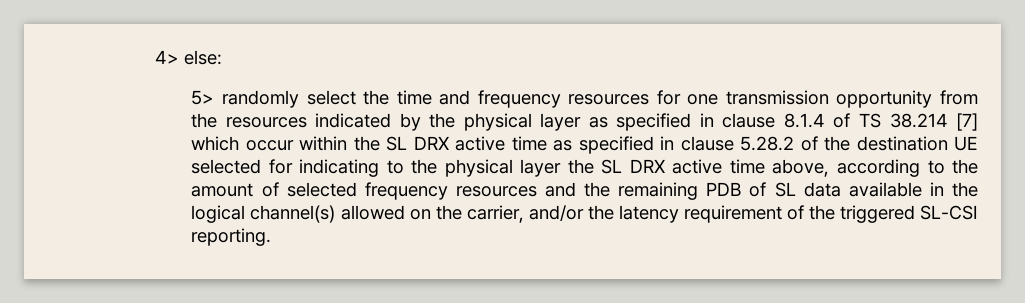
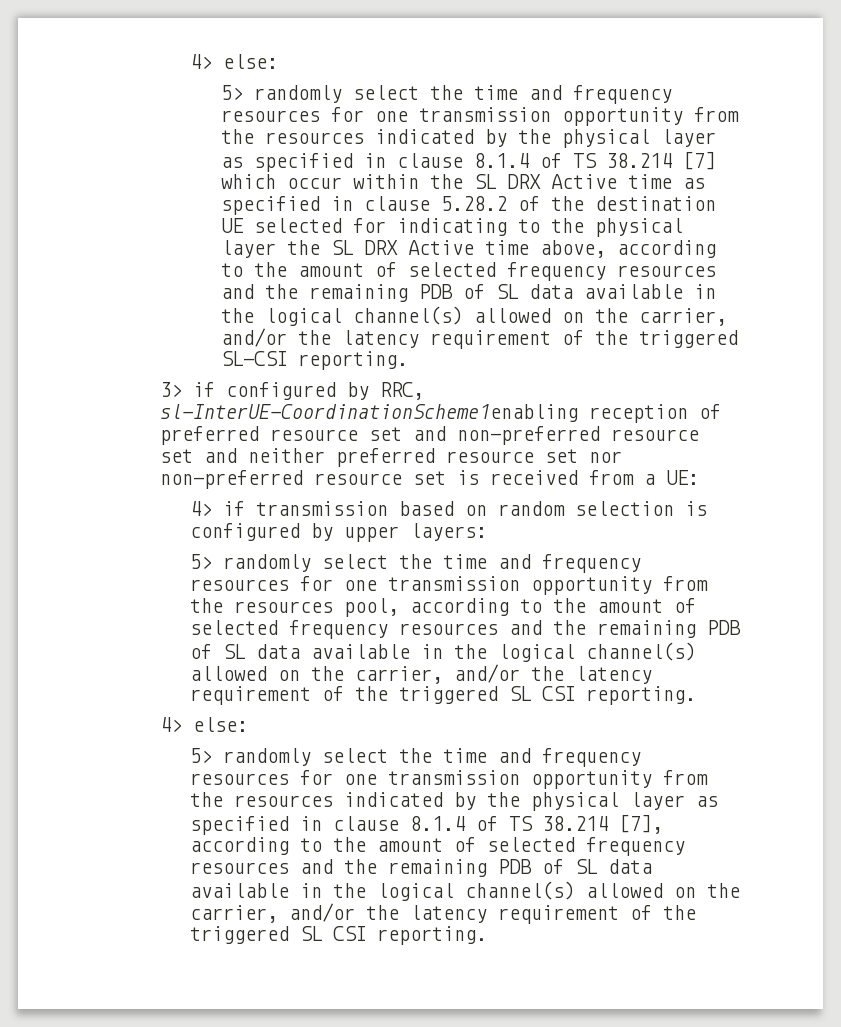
[455,136,506,151] active -> [550,174,617,189] Active
[672,159,723,174] active -> [407,240,474,255] Active
(272, 237) none -> [159,382,424,400] [159,404,721,423] [159,426,699,445] [159,448,622,467] [159,470,699,489] [190,501,708,516] [190,523,488,542] [190,554,642,573] [190,576,709,595] [190,598,697,617] [190,620,742,639] [190,642,697,662] [190,664,653,684] [190,686,697,705] [159,717,248,732] [190,748,642,767] [190,770,709,789] [190,792,719,811] [190,814,664,835] [190,837,686,856] [190,859,653,877] [190,881,741,901] [190,903,697,924] [190,926,488,945] // 3> if configured by RRC, sl-InterUE-CoordinationScheme1enabling reception of preferred resource set and non-preferred resource set and neither preferred resource set nor non-preferred resource set is received from a UE: // 4> if transmission based on random selection is configured by upper layers: // 5> randomly select the time and frequency resources for one transmission opportunity from the resources pool, according to the amount of selected frequency resources and the remaining PDB of SL data available in the logical channel(s) allowed on the carrier, and/or the latency requirement of the triggered SL CSI reporting. // 4> else: // 5> randomly select the time and frequency resources for one transmission opportunity from the resources indicated by the physical layer as specified in clause 8.1.4 of TS 38.214 [7], according to the amount of selected frequency resources and the remaining PDB of SL data available in the logical channel(s) allowed on the carrier, and/or the latency requirement of the triggered SL CSI reporting.

